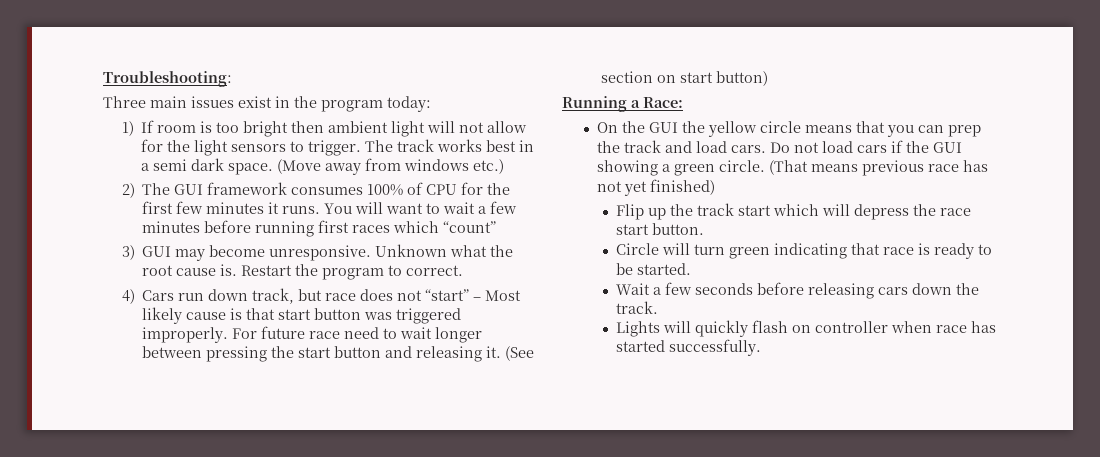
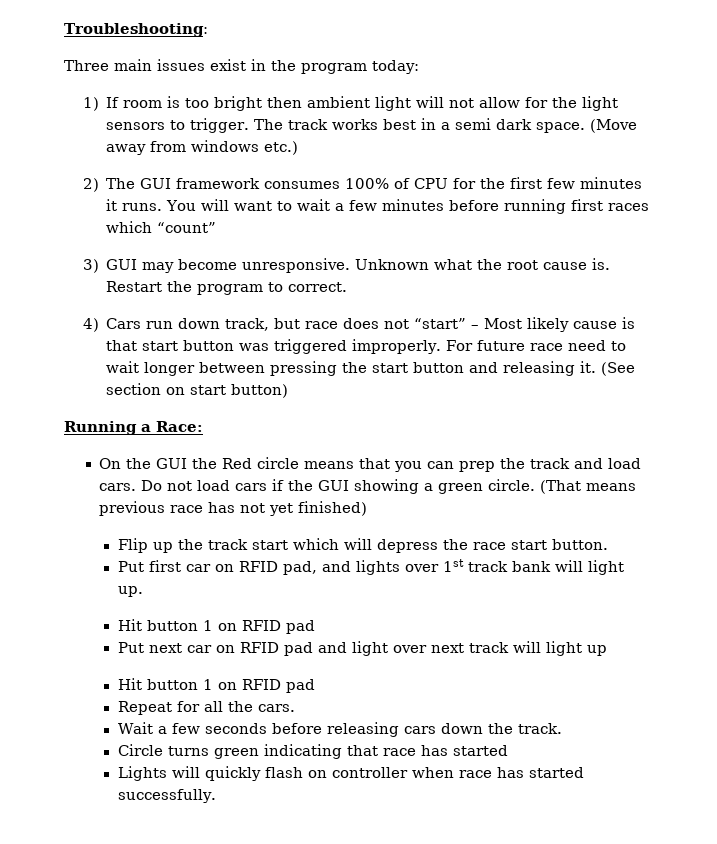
[707,121,757,137] yellow -> [222,458,253,469] Red
[616,243,993,259] [616,263,692,275] Circle will turn green indicating that race is ready to be started. -> [117,559,624,575] [117,586,143,597] [117,619,315,634] [117,641,607,656] [117,678,315,693] [117,701,295,715] Put first car on RFID pad, and lights over 1st track bank will light up. // Hit button 1 on RFID pad // Put next car on RFID pad and light over next track will light up // Hit button 1 on RFID pad // Repeat for all the cars.
(659, 307) none -> [117,744,508,759] // Circle turns green indicating that race has started

